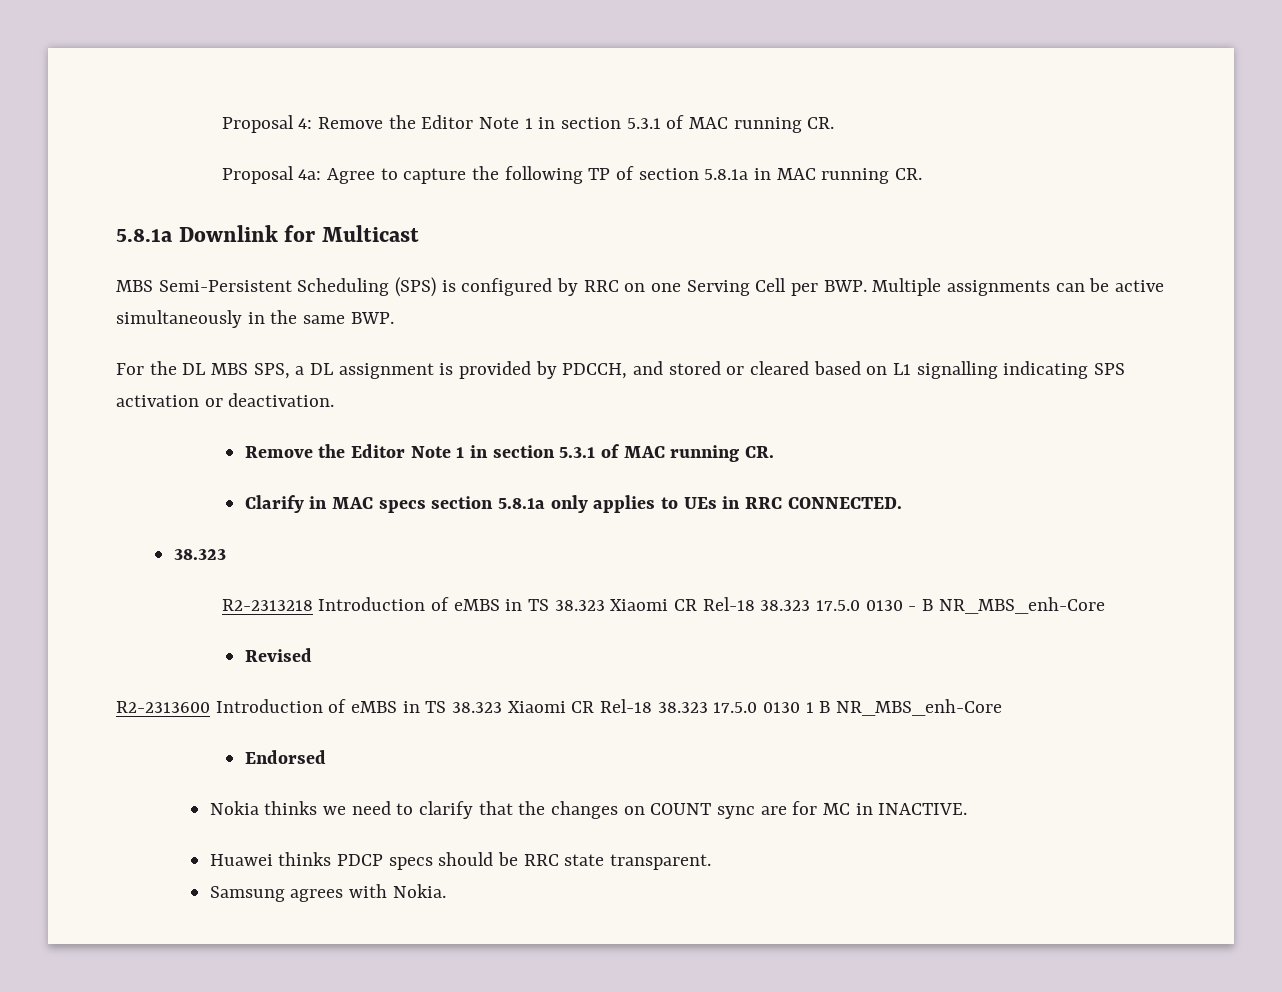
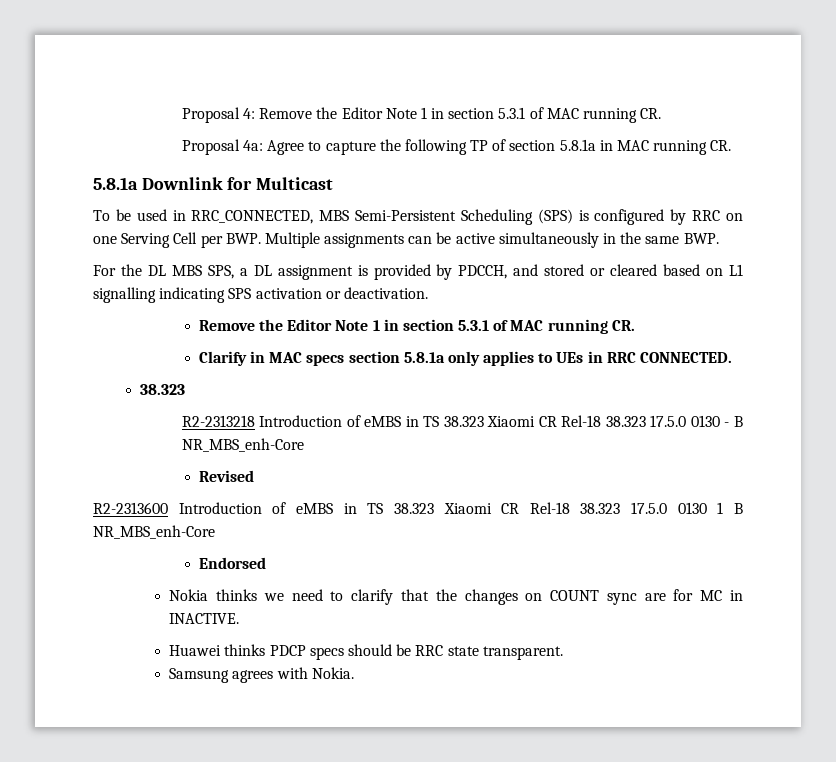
(419, 233) none -> [93,209,314,224] To be used in RRC_CONNECTED,

